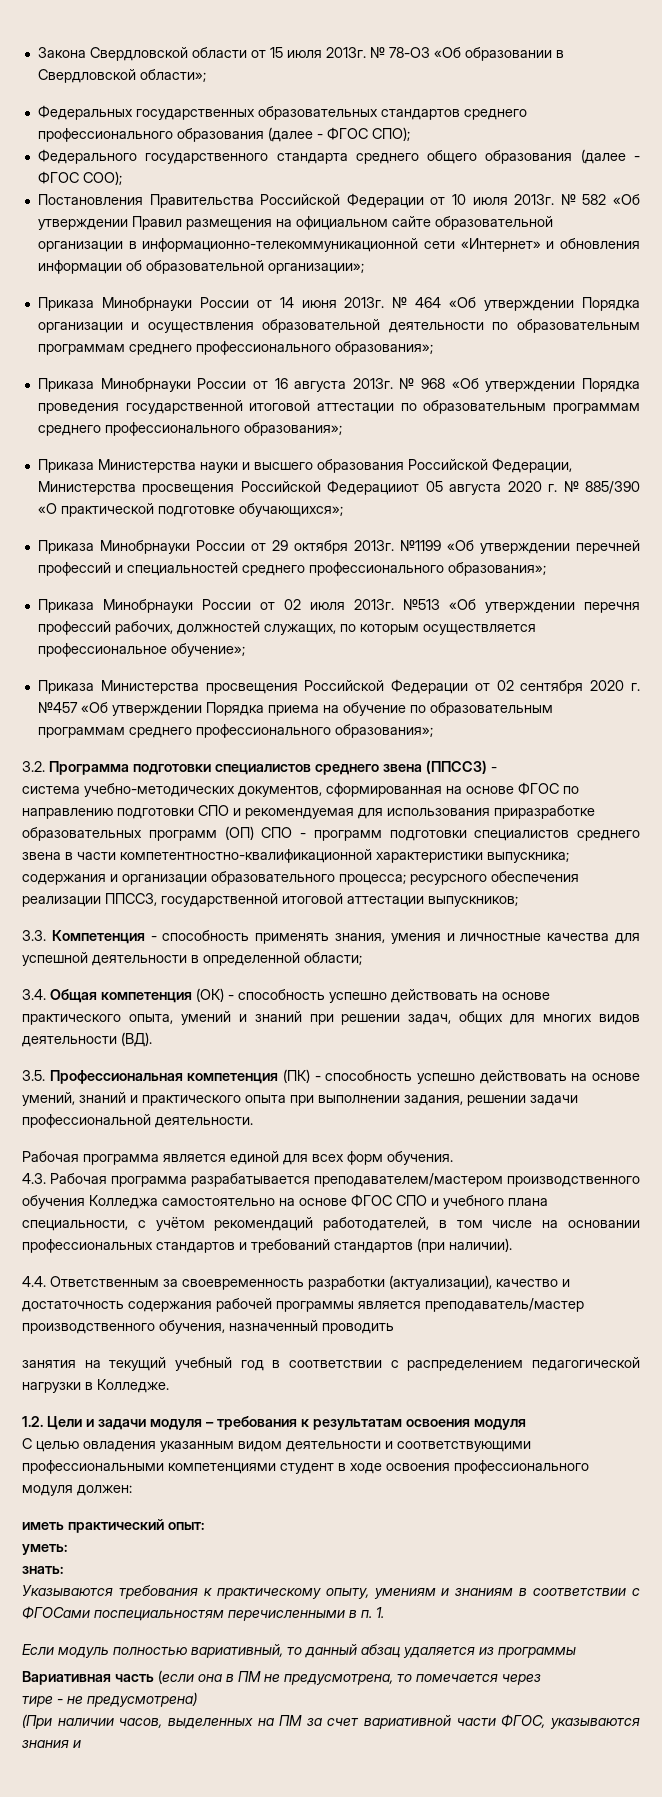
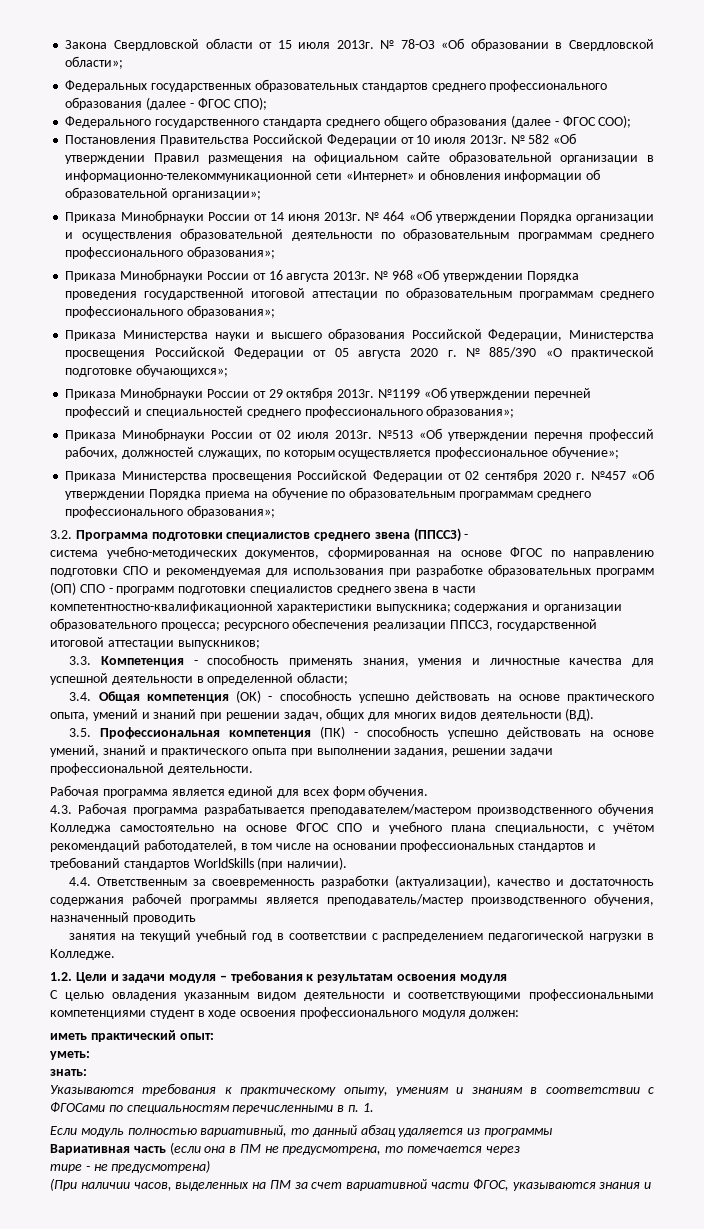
[327,480,420,495] Федерацииот -> [234,347,327,359] Федерации от
[494,805,595,819] приразработке -> [389,564,483,577] при разработке
(413, 1247) none -> [193,858,254,868] WorldSkills
[94,1610,224,1621] поспециальностям -> [108,1105,230,1114] по специальностям

